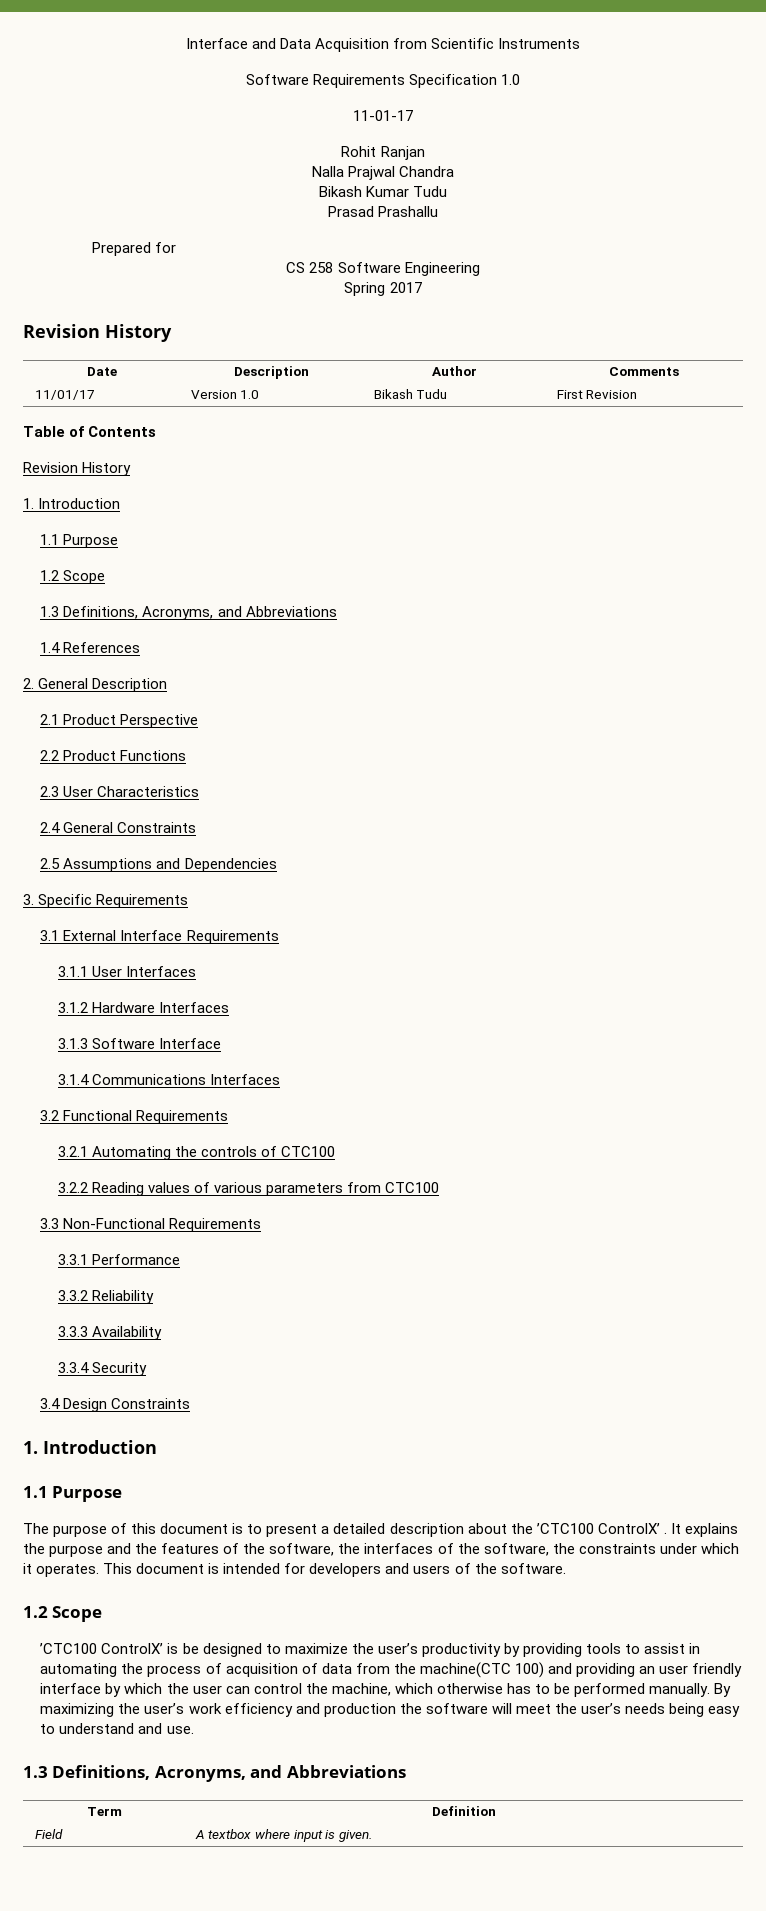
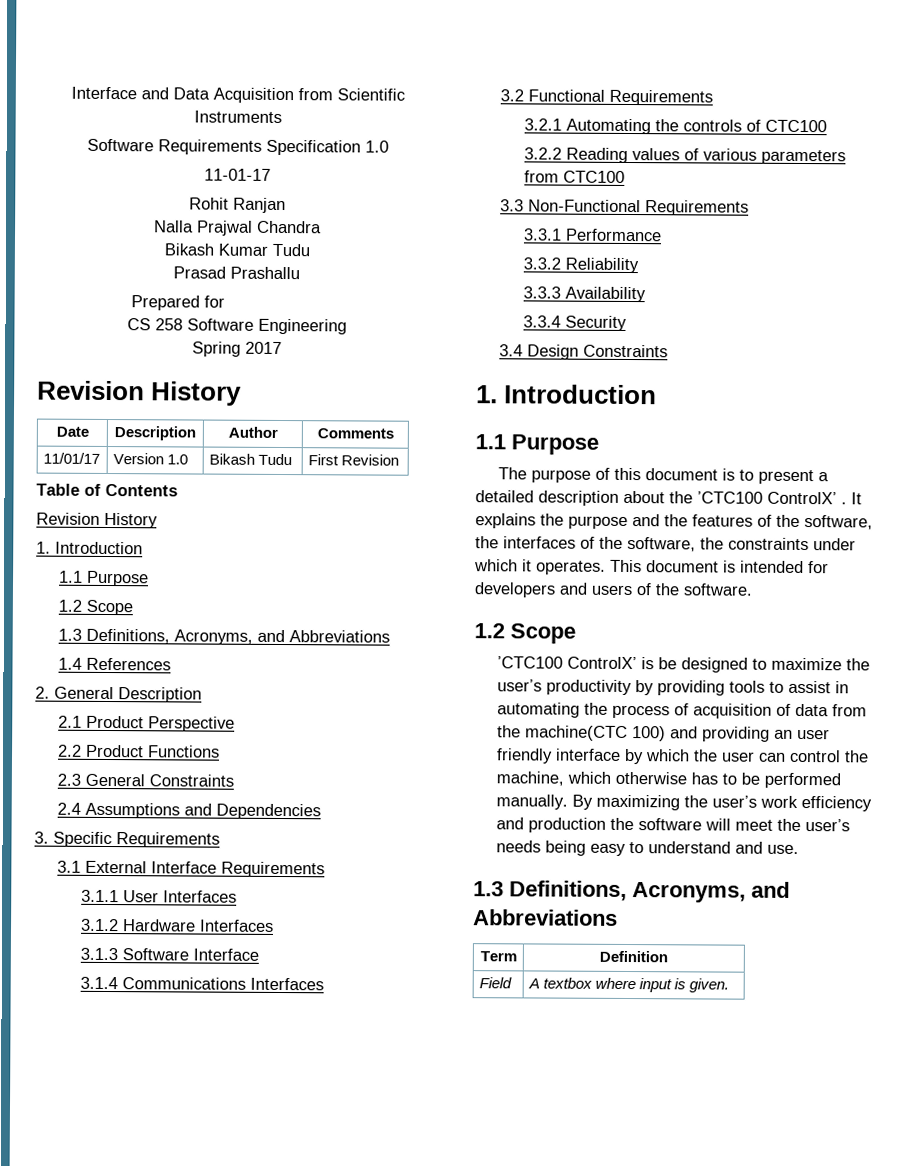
[63,786,200,797] [40,822,61,833] User Characteristics // 2.4 -> (82, 779) none
[40,858,61,869] 2.5 -> [57,802,82,815] 2.4

